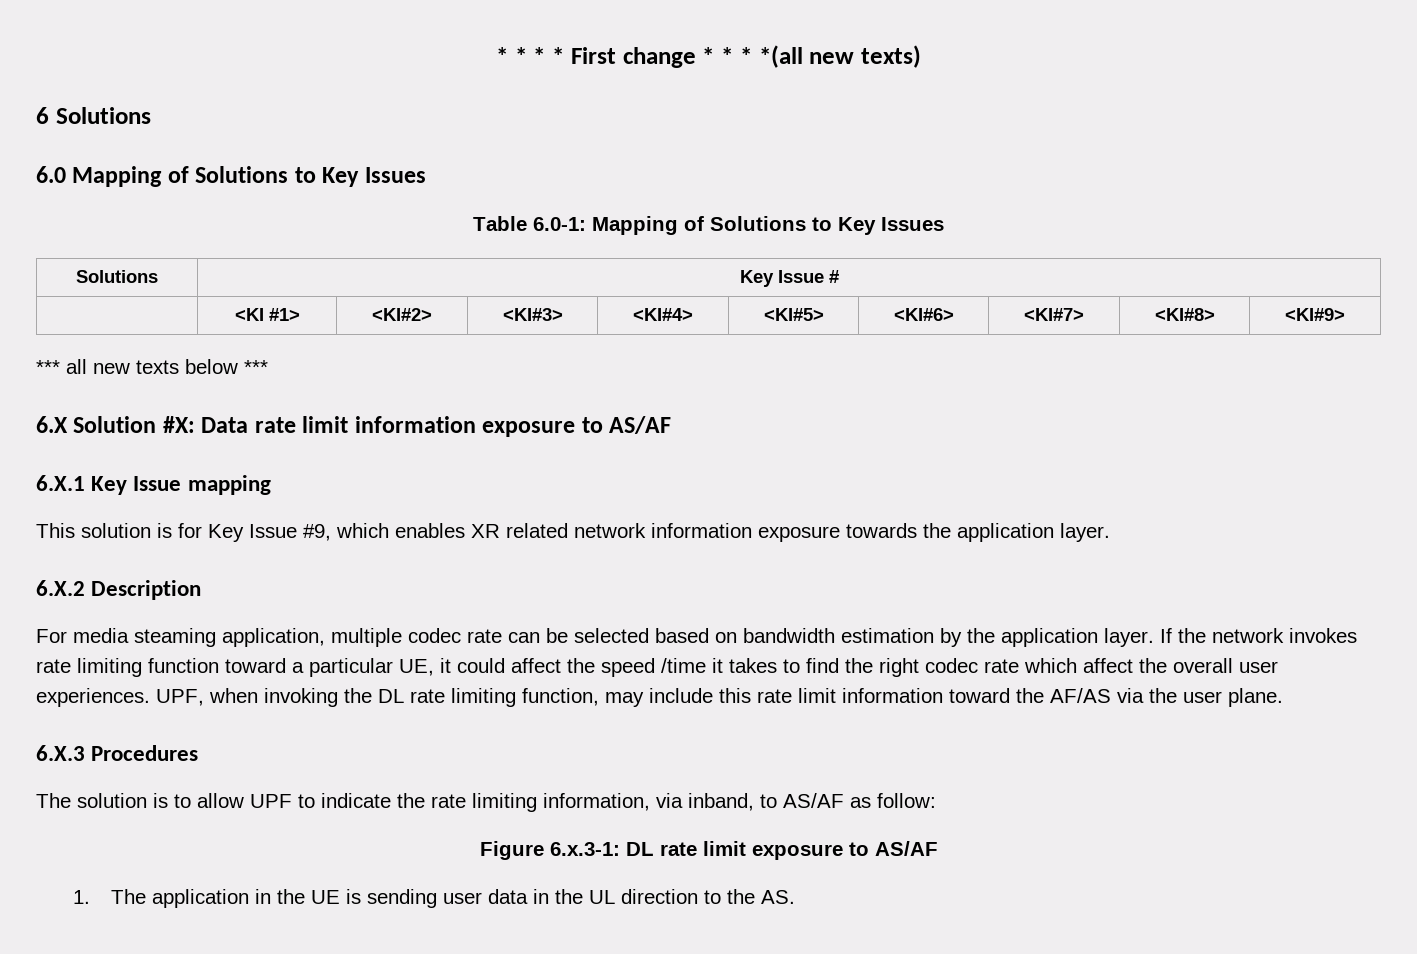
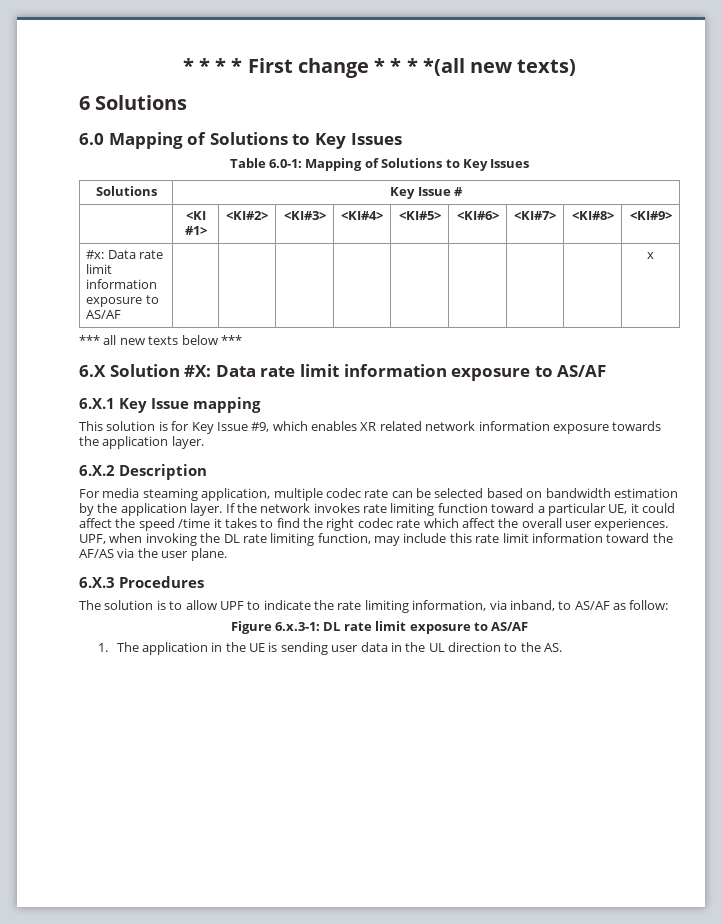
(1345, 314) none -> [86,250,164,259] [86,264,113,274] [86,279,158,289] [86,295,159,307] [86,310,122,319] [647,252,654,259] // #x: Data rate limit information exposure to AS/AF | | | | | | | | | x

